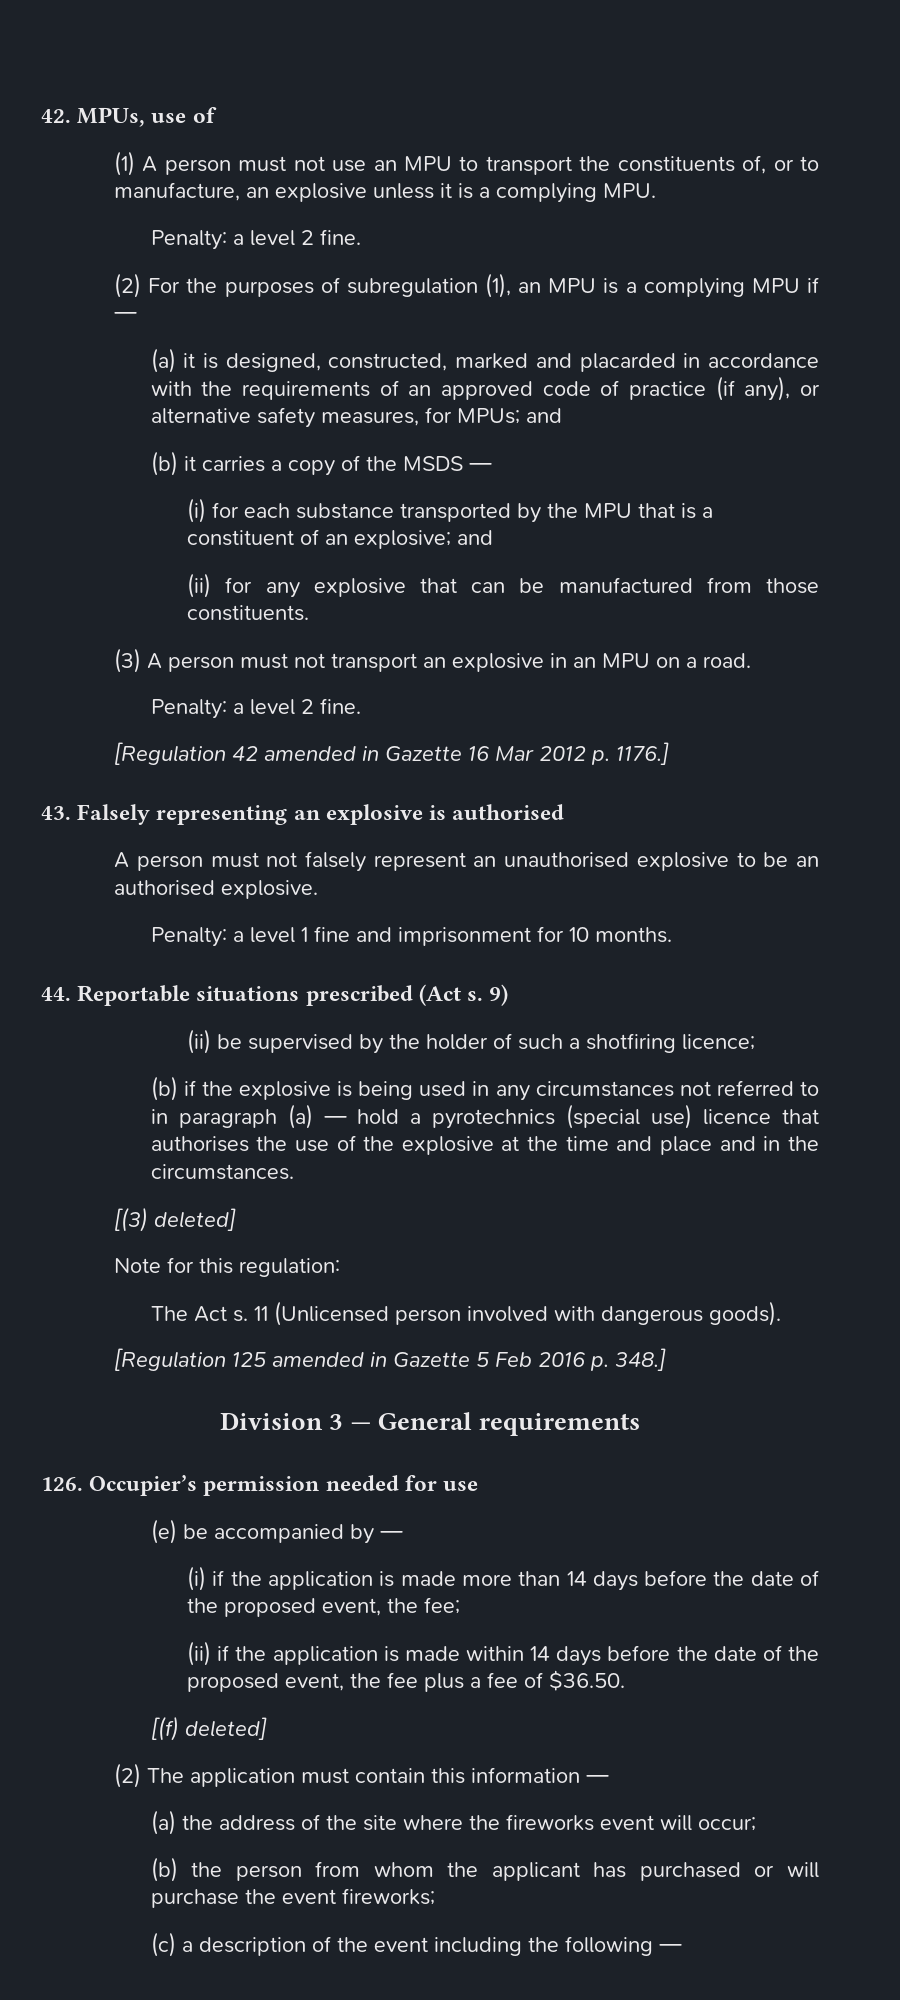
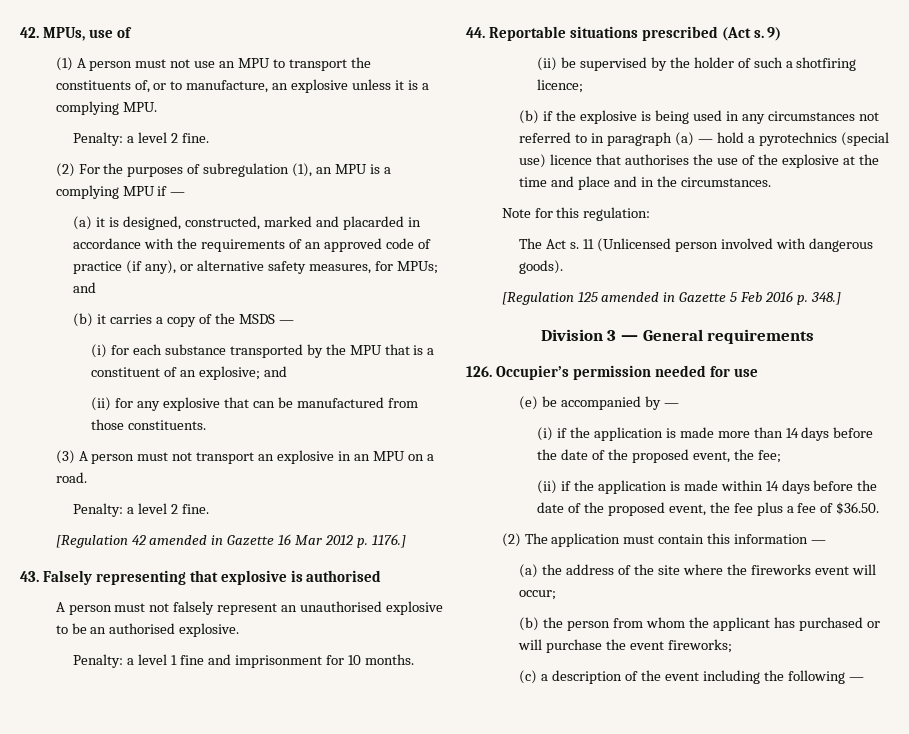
[293,810,320,820] an -> [189,570,218,582] that
[114,1207,237,1232] // [(3) deleted] -> (771, 182) none
[150,1716,267,1741] // [(f) deleted] -> (880, 508) none

